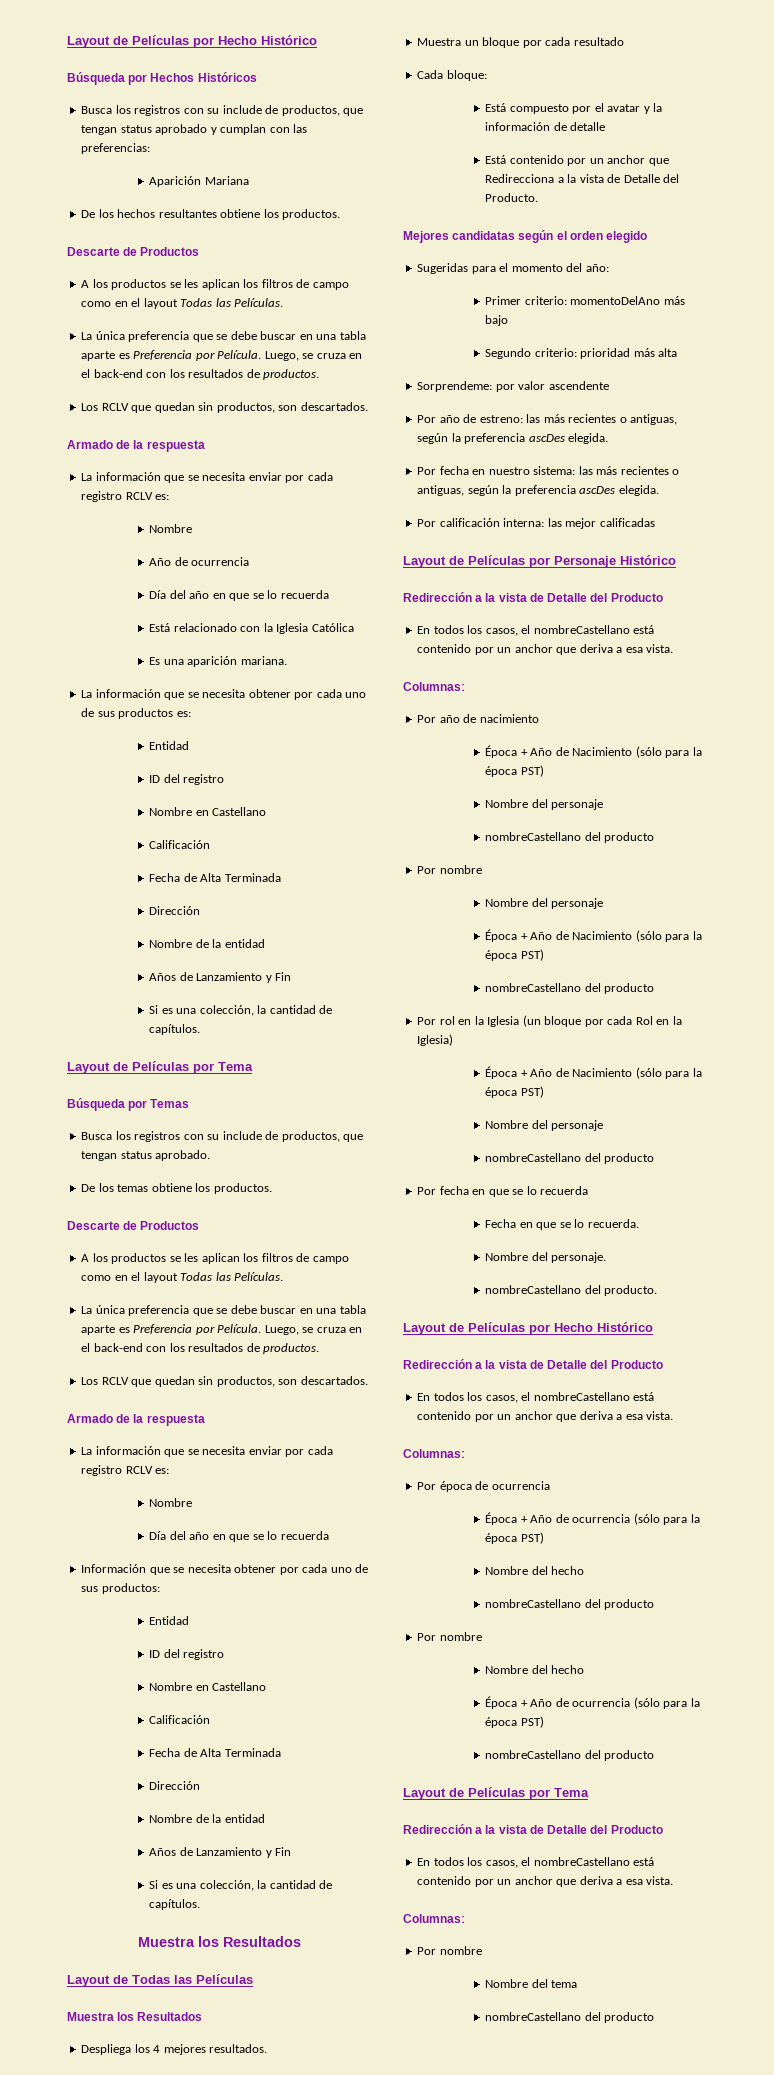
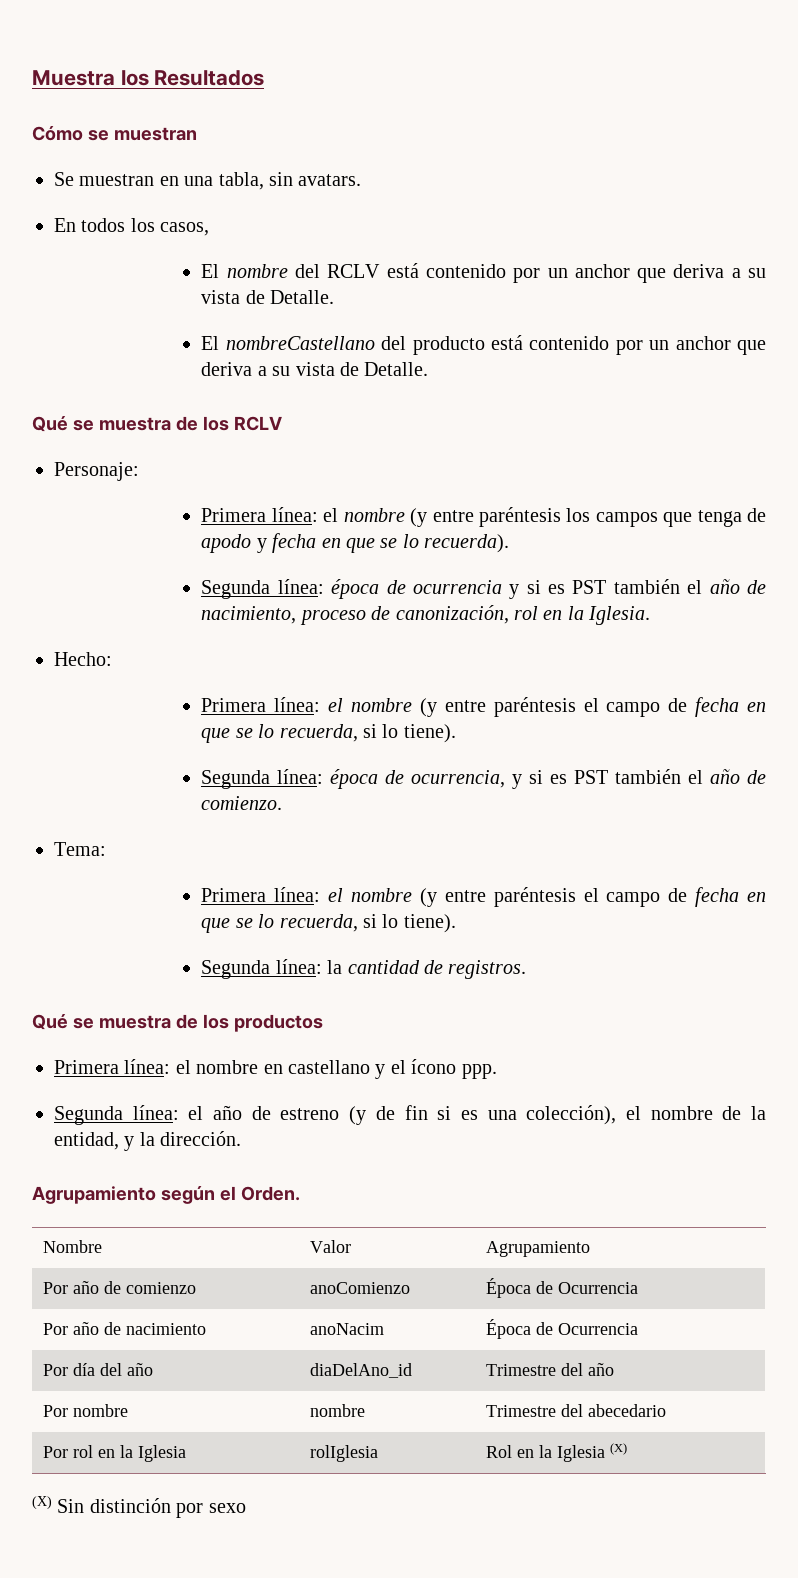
[67,35,317,48] [67,72,257,85] [81,105,364,116] [81,124,308,135] [81,143,151,154] [149,176,249,187] [81,209,341,220] [67,247,200,256] [81,279,349,290] [81,298,284,309] [81,331,366,342] [81,350,363,361] [81,369,320,380] [81,402,368,413] [67,440,205,452] [81,472,333,483] [81,491,170,502] [149,524,193,533] [149,557,250,566] [149,590,329,601] [149,623,354,634] [149,656,287,667] [81,689,367,700] [81,708,191,719] [149,741,190,750] [149,774,225,785] [149,807,267,816] [149,840,211,849] [149,873,281,882] [149,906,201,915] [149,939,265,948] [149,972,292,983] [149,1005,333,1016] [149,1024,201,1035] [67,1061,253,1074] [67,1098,190,1111] [81,1131,364,1142] [81,1150,211,1161] [81,1183,272,1194] [67,1221,200,1230] [81,1253,349,1264] [81,1272,284,1283] [81,1305,366,1316] [81,1324,363,1335] [81,1343,320,1354] [81,1376,368,1387] [67,1414,205,1426] [81,1446,333,1457] [81,1465,170,1476] [149,1498,193,1507] [149,1531,329,1542] [81,1564,369,1575] [81,1583,160,1594] [149,1616,190,1625] [149,1649,225,1660] [149,1682,267,1691] [149,1715,211,1724] [149,1748,281,1757] [149,1781,201,1790] [149,1814,265,1823] [149,1847,292,1858] [149,1880,333,1891] [149,1899,201,1910] [137,1936,301,1947] [67,1974,253,1987] [67,2012,203,2021] [81,2044,268,2055] [417,37,624,48] [417,70,487,81] [485,103,663,114] [485,122,606,131] [485,155,669,166] [485,174,680,183] [485,193,539,202] [403,230,648,243] [417,263,609,274] [485,296,685,305] [485,315,509,326] [485,348,678,359] [417,381,609,392] [417,414,678,425] [417,433,609,444] [417,466,680,475] [417,485,659,496] [417,518,655,529] [403,555,676,568] [403,592,663,602] [417,625,655,636] [417,644,674,655] [403,682,465,691] [417,714,539,723] [485,745,702,758] [485,765,544,777] [485,799,604,810] [485,832,655,843] [417,865,482,874] [485,898,604,909] [485,929,702,942] [485,949,544,961] [485,983,655,994] [417,1015,682,1027] [417,1034,454,1046] [485,1066,702,1079] [485,1086,544,1098] [485,1120,604,1131] [485,1153,655,1164] [417,1186,589,1197] [485,1219,639,1230] [485,1252,607,1263] [485,1285,658,1296] [403,1322,653,1335] [403,1359,663,1369] [417,1392,655,1403] [417,1411,674,1422] [403,1449,465,1458] [417,1481,550,1492] [485,1512,700,1525] [485,1532,544,1544] [485,1566,585,1575] [485,1599,655,1610] [417,1632,482,1641] [485,1665,585,1674] [485,1696,700,1709] [485,1716,544,1728] [485,1750,655,1761] [403,1787,589,1800] [403,1824,663,1834] [417,1857,655,1868] [417,1876,674,1887] [403,1914,465,1923] [417,1946,482,1955] [485,1979,578,1988] [485,2012,655,2023] Layout de Películas por Hecho Histórico // Búsqueda por Hechos Históricos // Busca los registros con su include de productos, que tengan status aprobado y cumplan con las preferencias: // Aparición Mariana // De los hechos resultantes obtiene los productos. // Descarte de Productos // A los productos se les aplican los filtros de campo como en el layout Todas las Películas. // La única preferencia que se debe buscar en una tabla aparte es Preferencia por Película. Luego, se cruza en el back-end con los resultados de productos. // Los RCLV que quedan sin productos, son descartados. // Armado de la respuesta // La información que se necesita enviar por cada registro RCLV es: // Nombre // Año de ocurrencia // Día del año en que se lo recuerda // Está relacionado con la Iglesia Católica // Es una aparición mariana. // La información que se necesita obtener por cada uno de sus productos es: // Entidad // ID del registro // Nombre en Castellano // Calificación // Fecha de Alta Terminada // Dirección // Nombre de la entidad // Años de Lanzamiento y Fin // Si es una colección, la cantidad de capítulos. // Layout de Películas por Tema // Búsqueda por Temas // Busca los registros con su include de productos, que tengan status aprobado. // De los temas obtiene los productos. // Descarte de Productos // A los productos se les aplican los filtros de campo como en el layout Todas las Películas. // La única preferencia que se debe buscar en una tabla aparte es Preferencia por Película. Luego, se cruza en el back-end con los resultados de productos. // Los RCLV que quedan sin productos, son descartados. // Armado de la respuesta // La información que se necesita enviar por cada registro RCLV es: // Nombre // Día del año en que se lo recuerda // Información que se necesita obtener por cada uno de sus productos: // Entidad // ID del registro // Nombre en Castellano // Calificación // Fecha de Alta Terminada // Dirección // Nombre de la entidad // Años de Lanzamiento y Fin // Si es una colección, la cantidad de capítulos. // Muestra los Resultados // Layout de Todas las Películas // Muestra los Resultados // Despliega los 4 mejores resultados. // Muestra un bloque por cada resultado // Cada bloque: // Está compuesto por el avatar y la información de detalle // Está contenido por un anchor que Redirecciona a la vista de Detalle del Producto. // Mejores candidatas según el orden elegido // Sugeridas para el momento del año: // Primer criterio: momentoDelAno más bajo // Segundo criterio: prioridad más alta // Sorprendeme: por valor ascendente // Por año de estreno: las más recientes o antiguas, según la preferencia ascDes elegida. // Por fecha en nuestro sistema: las más recientes o antiguas, según la preferencia ascDes elegida. // Por calificación interna: las mejor calificadas // Layout de Películas por Personaje Histórico // Redirección a la vista de Detalle del Producto // En todos los casos, el nombreCastellano está contenido por un anchor que deriva a esa vista. // Columnas: // Por año de nacimiento // Época + Año de Nacimiento (sólo para la época PST) // Nombre del personaje // nombreCastellano del producto // Por nombre // Nombre del personaje // Época + Año de Nacimiento (sólo para la época PST) // nombreCastellano del producto // Por rol en la Iglesia (un bloque por cada Rol en la Iglesia) // Época + Año de Nacimiento (sólo para la época PST) // Nombre del personaje // nombreCastellano del producto // Por fecha en que se lo recuerda // Fecha en que se lo recuerda. // Nombre del personaje. // nombreCastellano del producto. // Layout de Películas por Hecho Histórico // Redirección a la vista de Detalle del Producto // En todos los casos, el nombreCastellano está contenido por un anchor que deriva a esa vista. // Columnas: // Por época de ocurrencia // Época + Año de ocurrencia (sólo para la época PST) // Nombre del hecho // nombreCastellano del producto // Por nombre // Nombre del hecho // Época + Año de ocurrencia (sólo para la época PST) // nombreCastellano del producto // Layout de Películas por Tema // Redirección a la vista de Detalle del Producto // En todos los casos, el nombreCastellano está contenido por un anchor que deriva a esa vista. // Columnas: // Por nombre // Nombre del tema // nombreCastellano del producto -> [32,70,265,86] [32,126,197,141] [54,172,362,190] [54,218,210,236] [201,263,766,283] [201,290,335,304] [201,335,766,355] [201,362,429,376] [32,416,282,432] [54,462,139,481] [201,507,766,527] [201,533,510,553] [201,579,766,599] [201,605,651,625] [54,652,112,666] [201,697,767,717] [201,724,456,743] [201,769,766,789] [201,796,283,810] [54,842,106,856] [201,887,767,907] [201,914,456,933] [201,959,527,979] [32,1014,323,1032] [54,1059,497,1079] [54,1105,766,1125] [54,1131,242,1151] [32,1186,300,1204] [42,1240,102,1253] [309,1240,351,1253] [485,1241,590,1257] [42,1281,196,1294] [309,1282,410,1294] [485,1278,638,1298] [42,1322,206,1335] [309,1323,384,1335] [485,1319,638,1339] [42,1363,153,1376] [309,1363,412,1378] [485,1363,614,1376] [42,1404,128,1417] [309,1404,365,1417] [485,1404,666,1417] [42,1445,186,1462] [309,1445,378,1462] [485,1443,627,1462] [32,1496,246,1518] Muestra los Resultados // Cómo se muestran // Se muestran en una tabla, sin avatars. // En todos los casos, // El nombre del RCLV está contenido por un anchor que deriva a su vista de Detalle. // El nombreCastellano del producto está contenido por un anchor que deriva a su vista de Detalle. // Qué se muestra de los RCLV // Personaje: // Primera línea: el nombre (y entre paréntesis los campos que tenga de apodo y fecha en que se lo recuerda). // Segunda línea: época de ocurrencia y si es PST también el año de nacimiento, proceso de canonización, rol en la Iglesia. // Hecho: // Primera línea: el nombre (y entre paréntesis el campo de fecha en que se lo recuerda, si lo tiene). // Segunda línea: época de ocurrencia, y si es PST también el año de comienzo. // Tema: // Primera línea: el nombre (y entre paréntesis el campo de fecha en que se lo recuerda, si lo tiene). // Segunda línea: la cantidad de registros. // Qué se muestra de los productos // Primera línea: el nombre en castellano y el ícono ppp. // Segunda línea: el año de estreno (y de fin si es una colección), el nombre de la entidad, y la dirección. // Agrupamiento según el Orden. // Nombre | Valor | Agrupamiento // Por año de comienzo | anoComienzo | Época de Ocurrencia // Por año de nacimiento | anoNacim | Época de Ocurrencia // Por día del año | diaDelAno_id | Trimestre del año // Por nombre | nombre | Trimestre del abecedario // Por rol en la Iglesia | rolIglesia | Rol en la Iglesia (X) // (X) Sin distinción por sexo

